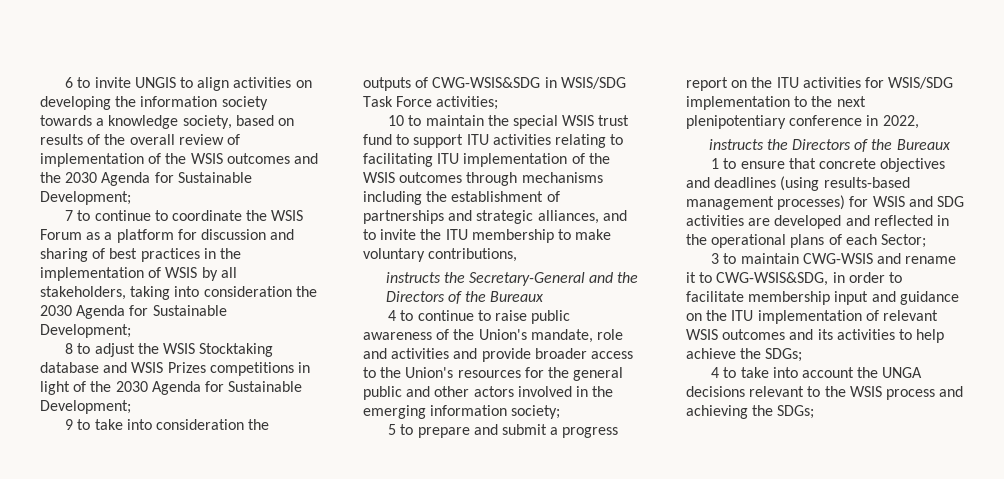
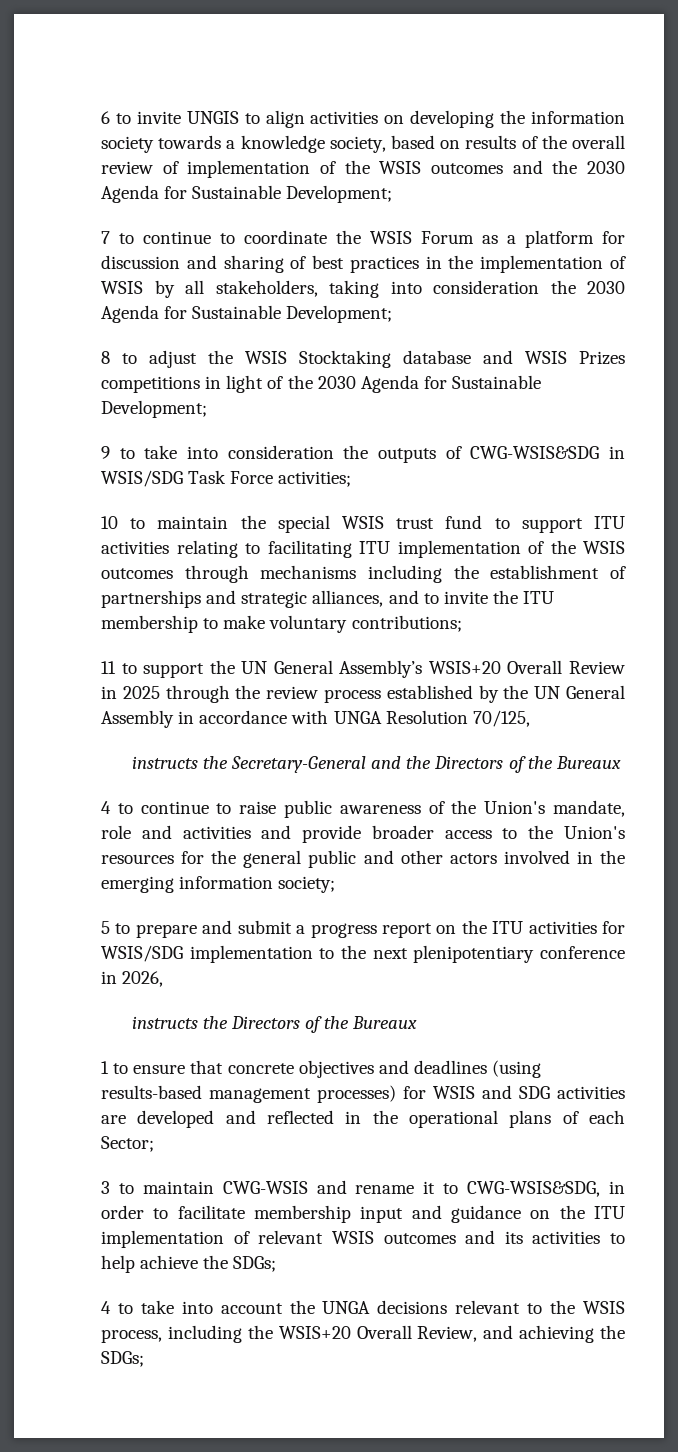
[428,248,518,262] contributions, -> [351,615,462,632] [101,660,625,678] [101,685,626,703] [101,710,530,728] contributions; // 11 to support the UN General Assembly’s WSIS+20 Overall Review in 2025 through the review process established by the UN General Assembly in accordance with UNGA Resolution 70/125,
[882,115,919,129] 2022, -> [122,971,164,987] 2026,
[885,389,935,400] process -> [101,1325,478,1343] process, including the WSIS+20 Overall Review,

